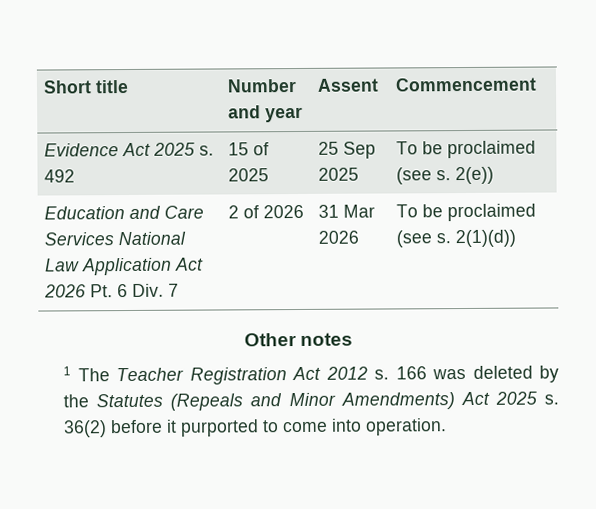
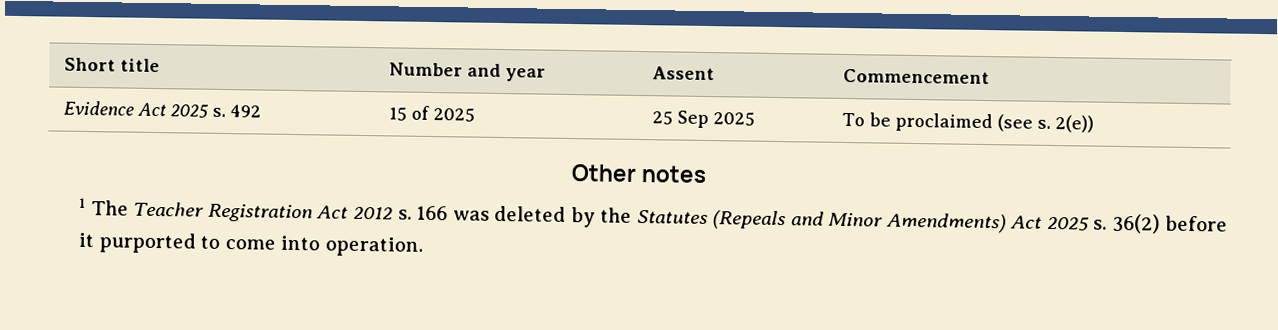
[44,205,205,220] [44,231,187,246] [45,257,205,276] [44,283,180,298] [228,204,305,219] [318,204,376,218] [318,230,360,244] [396,203,537,222] [396,229,517,248] // Education and Care Services National Law Application Act 2026 Pt. 6 Div. 7 | 2 of 2026 | 31 Mar 2026 | To be proclaimed (see s. 2(1)(d)) -> (1095, 124) none

